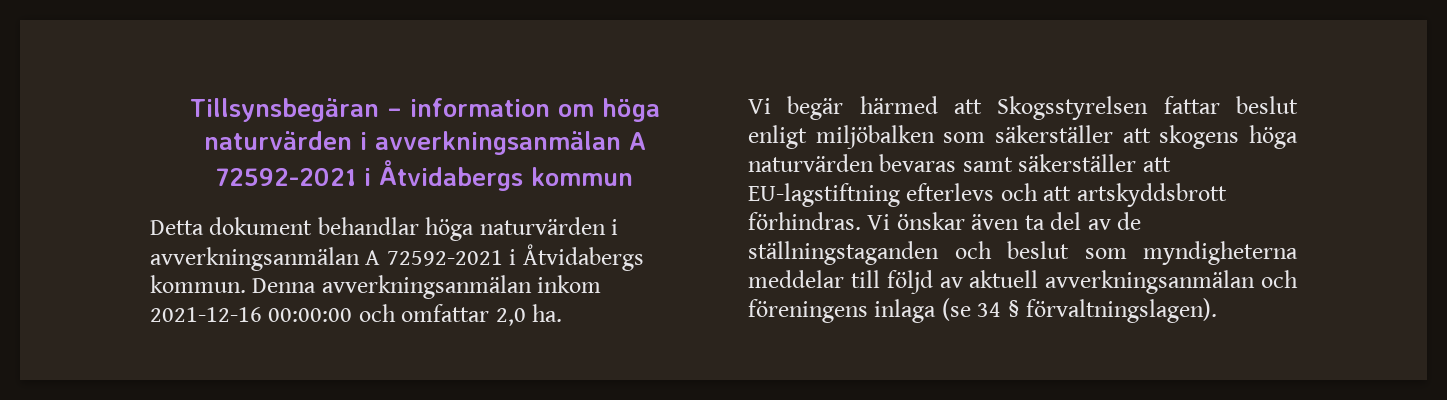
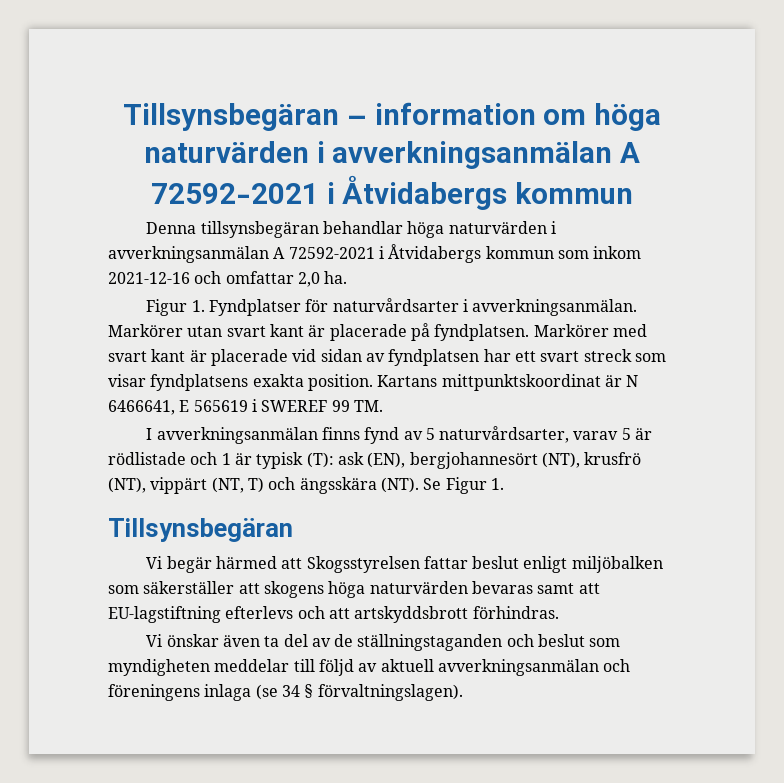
[150,217,313,235] Detta dokument -> [146,221,319,238] Denna tillsynsbegäran
[150,275,532,299] kommun. Denna avverkningsanmälan -> [485,246,589,259] kommun som
[268,308,353,322] 00:00:00 -> (190, 278) none
(563, 313) none -> [146,298,638,316] [108,323,647,341] [108,349,666,366] [108,374,639,391] [108,399,383,415] [146,426,653,444] [108,452,642,469] [108,477,504,494] [108,518,293,542] // Figur 1. Fyndplatser för naturvårdsarter i avverkningsanmälan. Markörer utan svart kant är placerade på fyndplatsen. Markörer med svart kant är placerade vid sidan av fyndplatsen har ett svart streck som visar fyndplatsens exakta position. Kartans mittpunktskoordinat är N 6466641, E 565619 i SWEREF 99 TM. // I avverkningsanmälan finns fynd av 5 naturvårdsarter, varav 5 är rödlistade och 1 är typisk (T): ask (EN), bergjohannesört (NT), krusfrö (NT), vippärt (NT, T) och ängsskära (NT). Se Figur 1. // Tillsynsbegäran
[1018,154,1137,172] säkerställer -> (575, 588) none
(861, 221) none -> (559, 612) //
[1143,241,1298,265] myndigheterna -> [108,659,210,676] myndigheten

